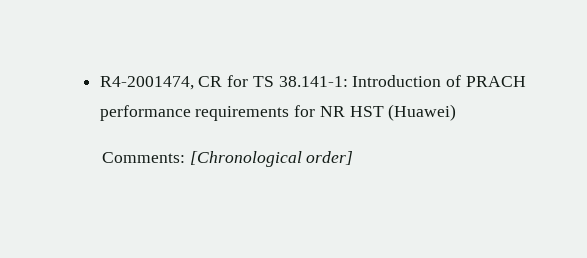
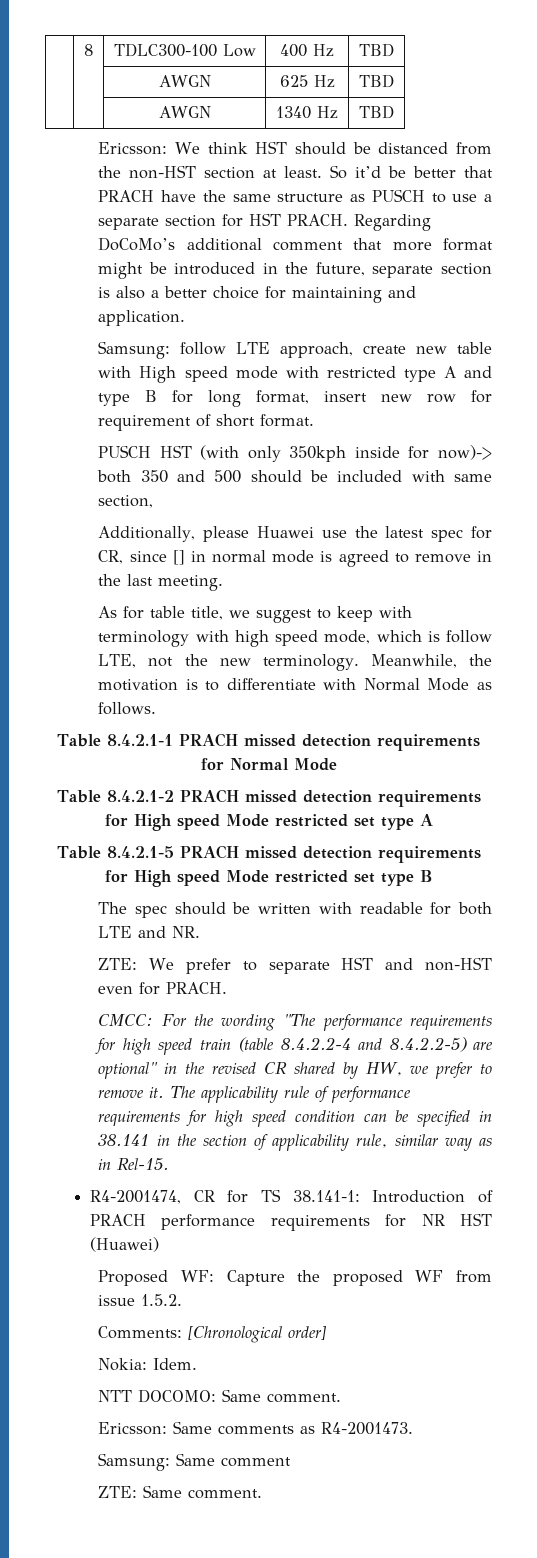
(99, 83) none -> [84,44,93,56] [113,43,256,57] [280,44,334,57] [359,43,394,57] [158,75,211,87] [279,75,335,88] [359,74,394,88] [158,106,211,118] [276,106,338,119] [359,105,394,119] [98,141,492,155] [98,165,493,179] [98,189,492,203] [98,213,432,231] [98,237,493,251] [98,262,492,279] [98,286,417,303] [98,310,186,326] [98,341,492,359] [98,366,492,383] [98,390,492,407] [98,414,315,431] [98,445,492,462] [97,470,492,483] [98,495,154,508] [98,526,492,542] [98,550,492,567] [98,574,224,591] [98,606,413,623] [98,630,493,647] [98,654,492,671] [98,678,492,691] [98,702,157,715] [57,733,480,751] [200,758,337,771] [56,789,481,807] [104,814,433,831] [56,845,481,863] [104,870,433,887] [98,902,492,918] [98,926,201,938] [98,957,492,974] [98,982,228,995] [98,1014,492,1031] [95,1037,494,1055] [98,1062,492,1079] [98,1086,412,1103] [98,1110,492,1127] [98,1134,492,1151] [98,1158,170,1171] | 8 | TDLC300-100 Low | 400 Hz | TBD // | | AWGN | 625 Hz | TBD // | | AWGN | 1340 Hz | TBD // Ericsson: We think HST should be distanced from the non-HST section at least. So it’d be better that PRACH have the same structure as PUSCH to use a separate section for HST PRACH. Regarding DoCoMo’s additional comment that more format might be introduced in the future, separate section is also a better choice for maintaining and application. // Samsung: follow LTE approach, create new table with High speed mode with restricted type A and type B for long format, insert new row for requirement of short format. // PUSCH HST (with only 350kph inside for now)-> both 350 and 500 should be included with same section, // Additionally, please Huawei use the latest spec for CR, since [] in normal mode is agreed to remove in the last meeting. // As for table title, we suggest to keep with terminology with high speed mode, which is follow LTE, not the new terminology. Meanwhile, the motivation is to differentiate with Normal Mode as follows. // Table 8.4.2.1-1 PRACH missed detection requirements for Normal Mode // Table 8.4.2.1-2 PRACH missed detection requirements for High speed Mode restricted set type A // Table 8.4.2.1-5 PRACH missed detection requirements for High speed Mode restricted set type B // The spec should be written with readable for both LTE and NR. // ZTE: We prefer to separate HST and non-HST even for PRACH. // CMCC: For the wording "The performance requirements for high speed train (table 8.4.2.2-4 and 8.4.2.2-5) are optional" in the revised CR shared by HW, we prefer to remove it. The applicability rule of performance requirements for high speed condition can be specified in 38.141 in the section of applicability rule, similar way as in Rel-15. //
[101,151,354,167] Comments: [Chronological order] -> [98,1270,492,1286] [98,1294,183,1306] [98,1325,328,1343] [98,1358,198,1371] [98,1389,342,1403] [98,1421,414,1435] [98,1453,292,1471] [98,1485,263,1499] Proposed WF: Capture the proposed WF from issue 1.5.2. // Comments: [Chronological order] // Nokia: Idem. // NTT DOCOMO: Same comment. // Ericsson: Same comments as R4-2001473. // Samsung: Same comment // ZTE: Same comment.

